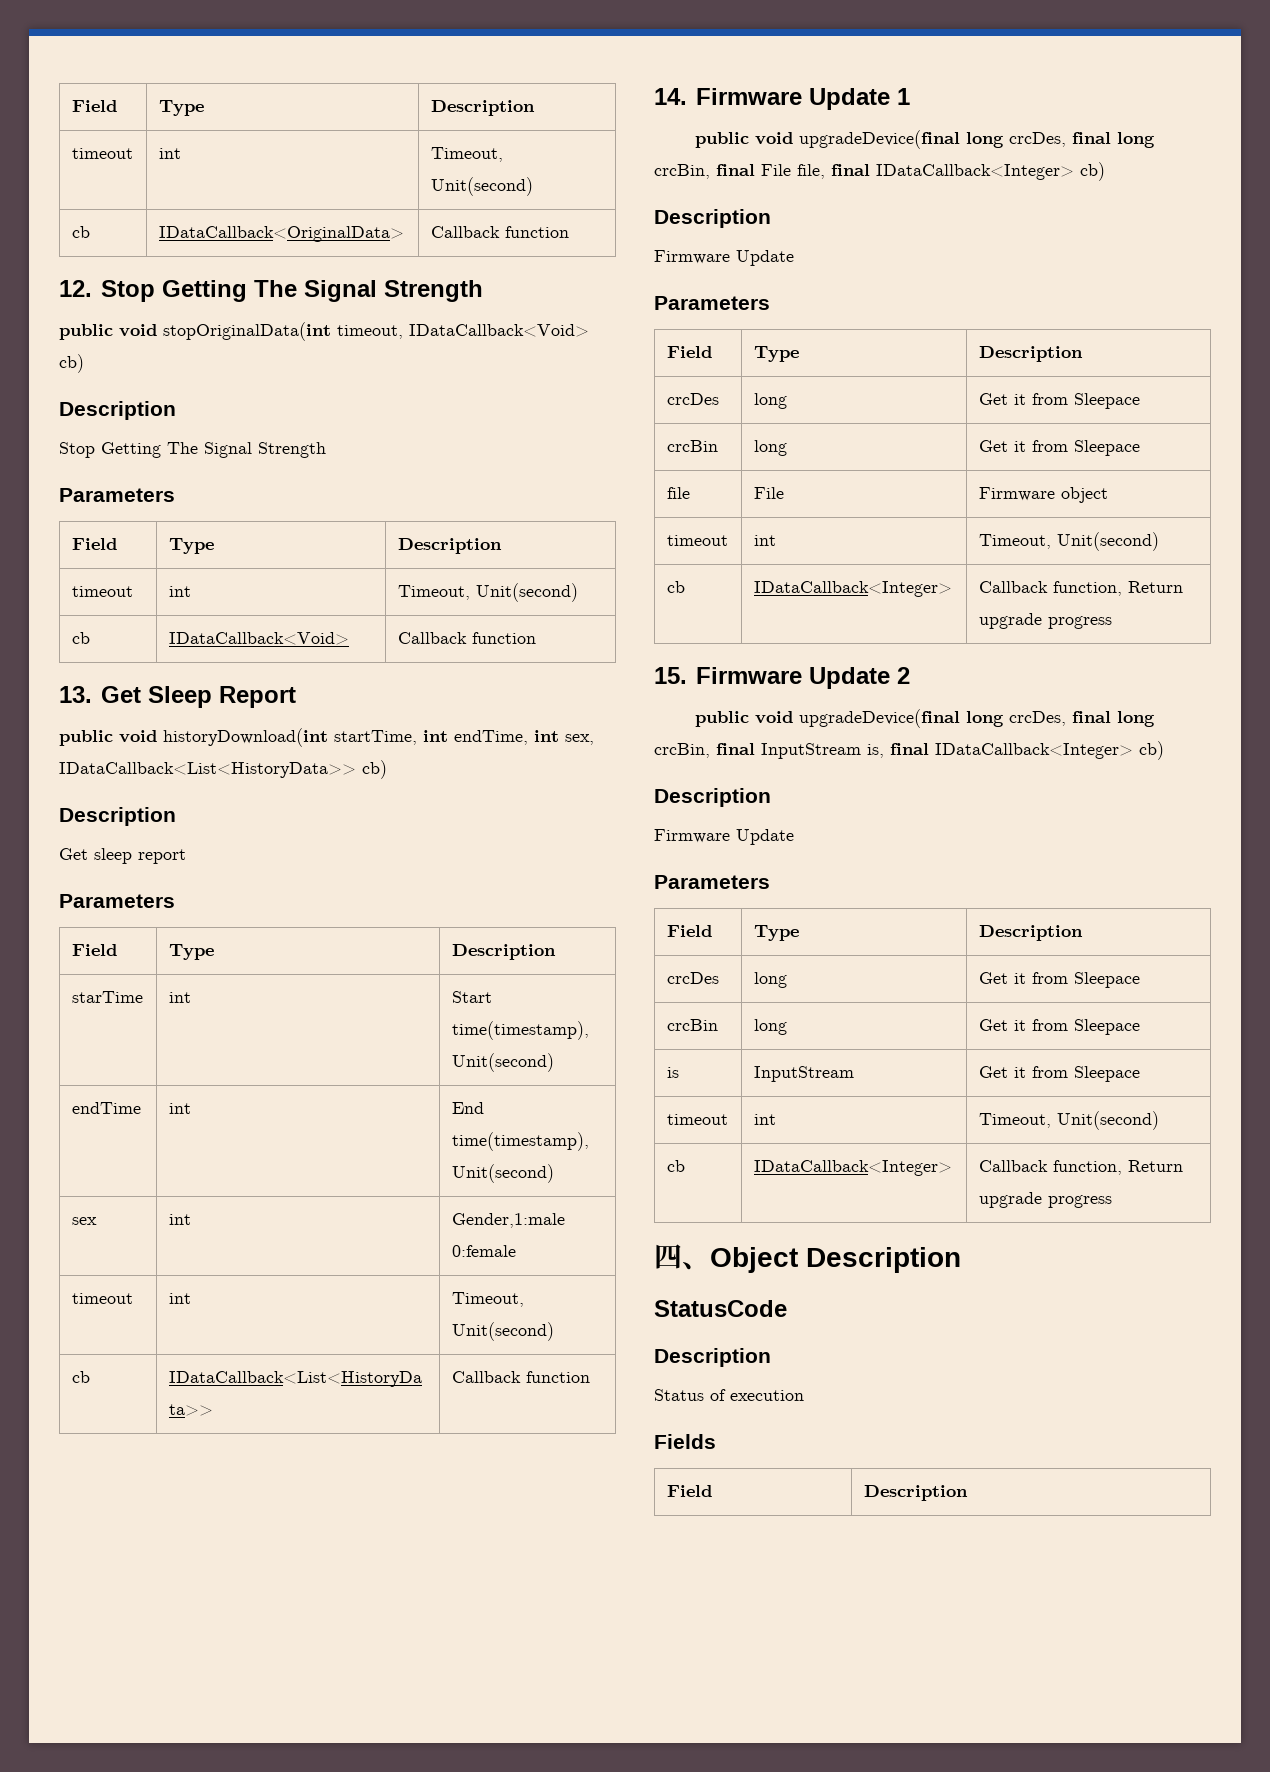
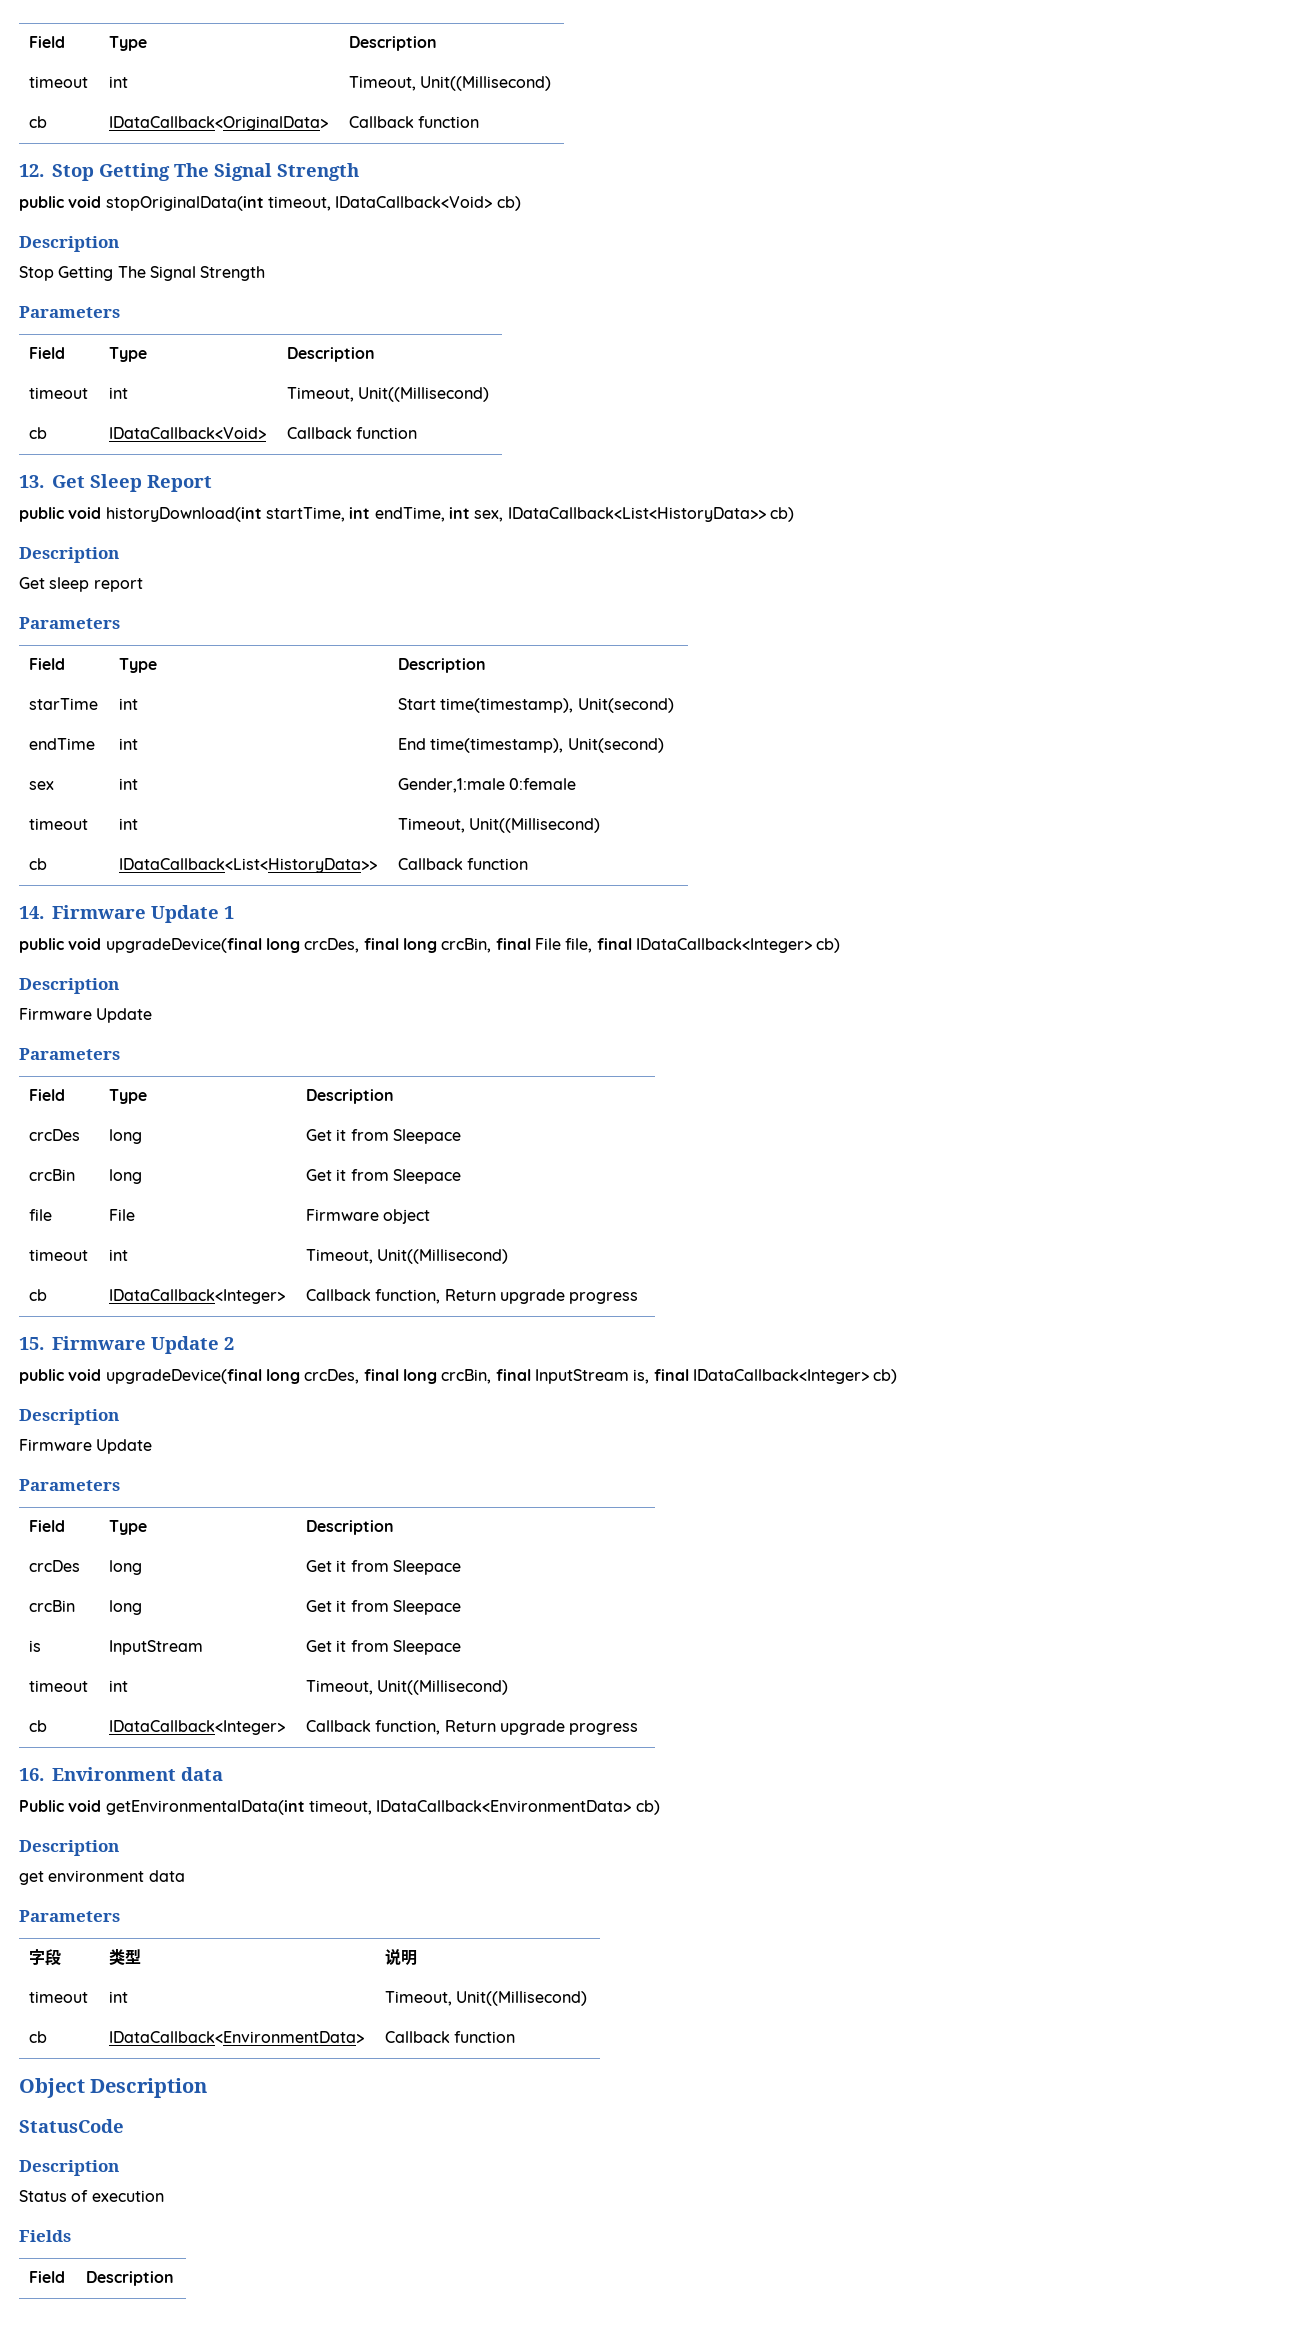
[71,100,117,112] [158,100,204,116] [430,100,535,116] [71,148,133,159] [158,148,181,159] [430,147,503,162] [430,177,533,196] Field | Type | Description // timeout | int | Timeout, Unit(second) -> [29,36,66,48] [109,36,148,51] [349,36,438,51] [29,76,89,88] [109,76,129,88] [349,76,552,91] Field | Type | Description // timeout | int | Timeout, Unit((Millisecond)
[475,583,578,602] Unit(second) -> [358,387,490,402] Unit((Millisecond)
[451,1322,554,1341] Unit(second) -> [469,818,601,833] Unit((Millisecond)
[1056,532,1159,551] Unit(second) -> [377,1249,509,1264] Unit((Millisecond)
[1056,1111,1159,1130] [666,1160,685,1172] [753,1160,952,1176] [978,1160,1183,1175] [978,1192,1112,1208] [654,1244,710,1270] Unit(second) // cb | IDataCallback<Integer> | Callback function, Return upgrade progress // 四、 -> [377,1680,509,1695] [29,1720,48,1732] [109,1720,286,1735] [306,1720,639,1735] [19,1767,223,1781] [19,1800,660,1815] [19,1840,119,1856] [19,1870,185,1885] [19,1910,120,1922] [29,1949,62,1966] [109,1949,142,1965] [385,1949,418,1966] [29,1991,89,2003] [109,1991,129,2003] [385,1991,588,2006] [29,2031,48,2043] [109,2031,365,2043] [385,2031,516,2043] Unit((Millisecond) // cb | IDataCallback<Integer> | Callback function, Return upgrade progress // 16. Environment data // Public void getEnvironmentalData(int timeout, IDataCallback<EnvironmentData> cb) // Description // get environment data // Parameters // 字段 | 类型 | 说明 // timeout | int | Timeout, Unit((Millisecond) // cb | IDataCallback<EnvironmentData> | Callback function //

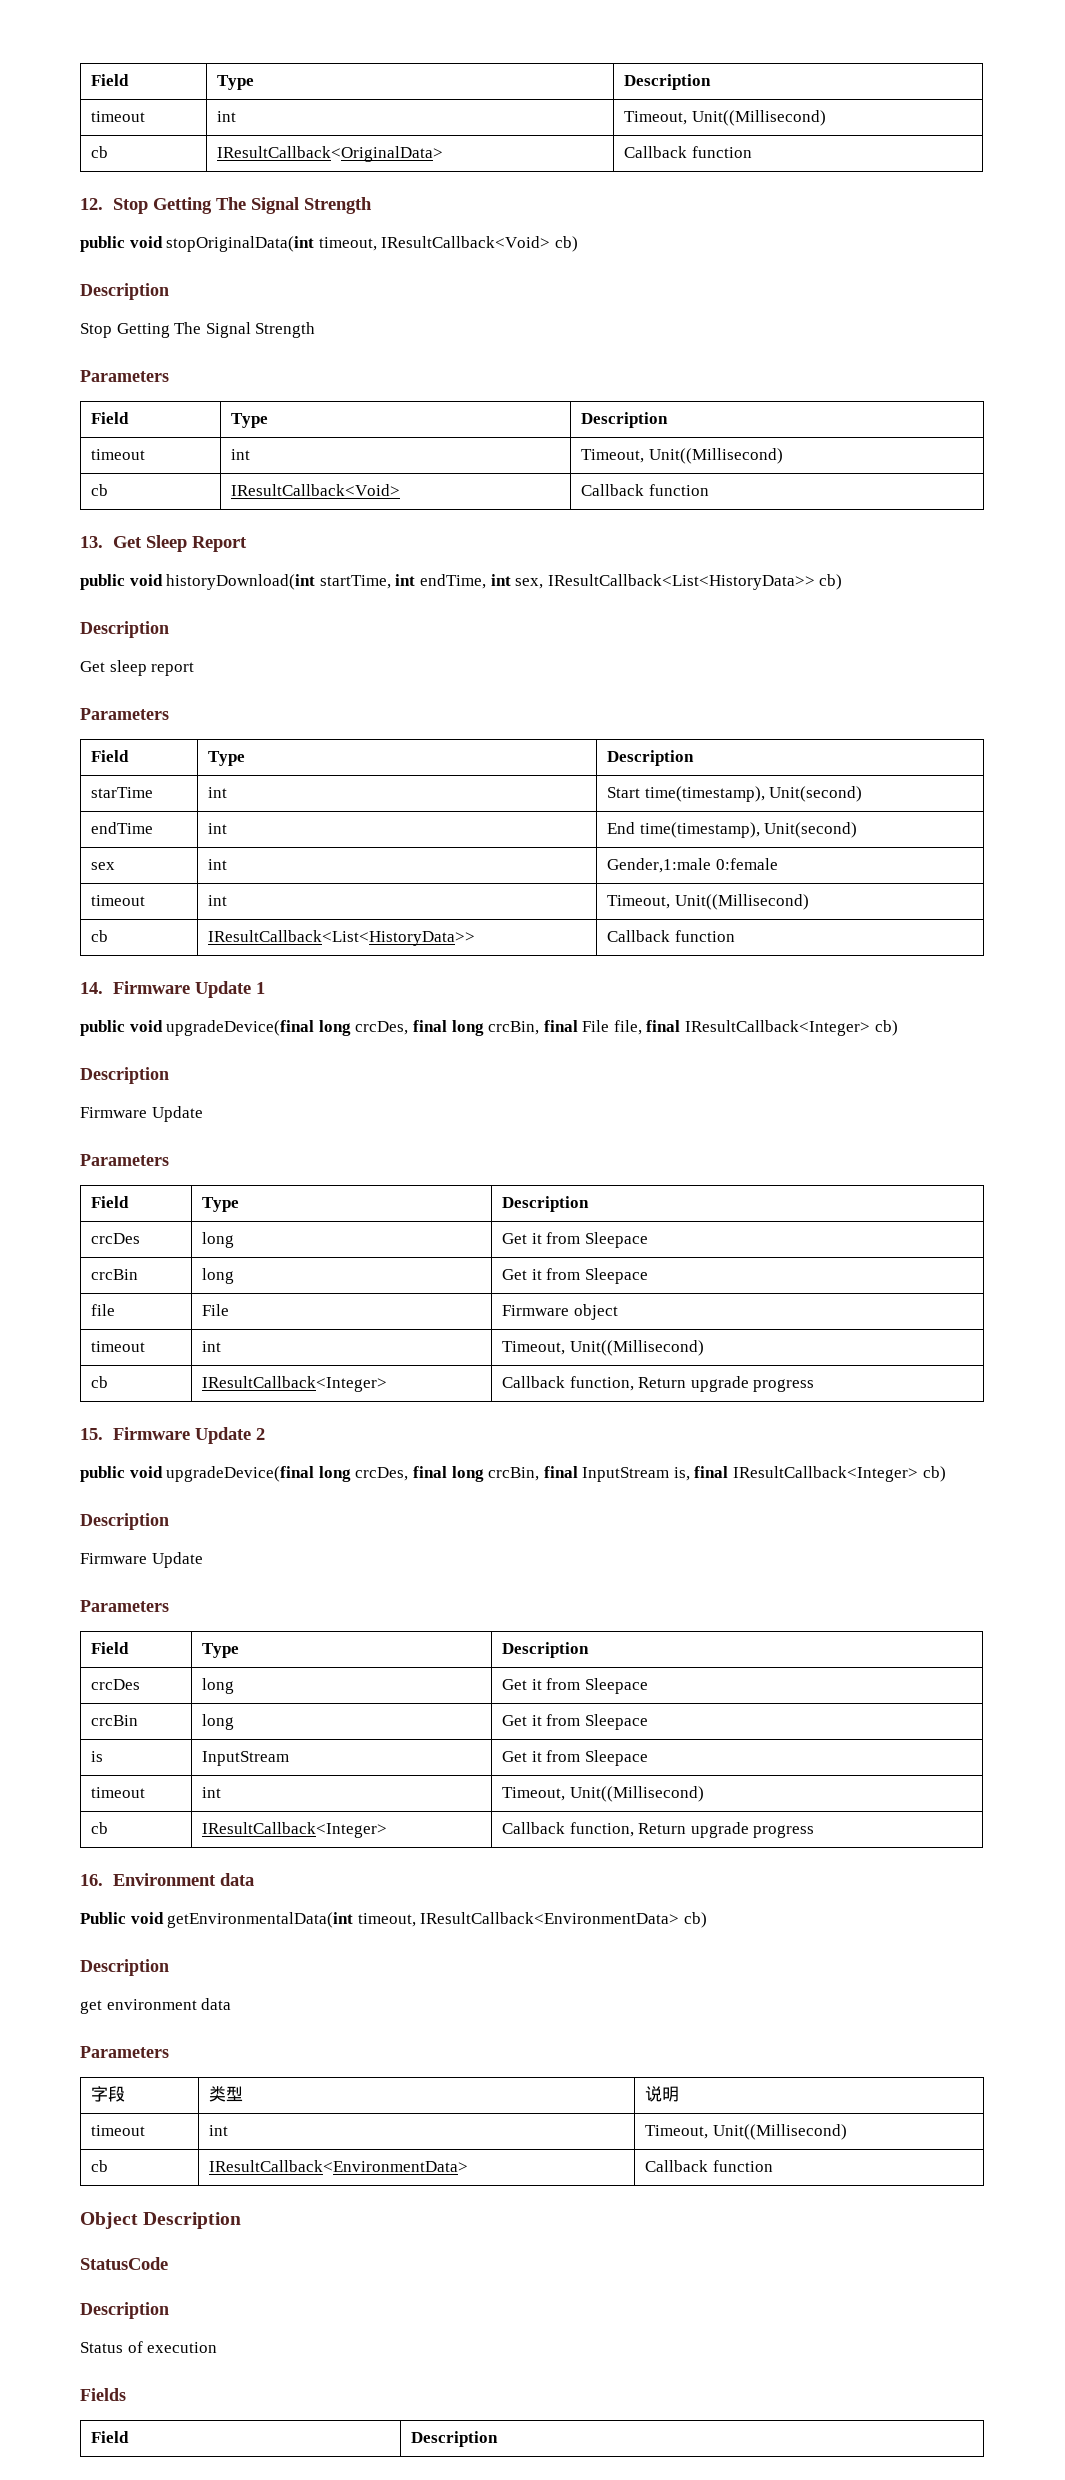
[29,36,66,48] [109,36,148,51] [349,36,438,51] [29,76,89,88] [109,76,129,88] [349,76,552,91] [29,116,48,128] [109,116,329,131] Field | Type | Description // timeout | int | Timeout, Unit((Millisecond) // cb | IDataCallback<OriginalData> -> [91,74,130,86] [217,75,255,90] [624,74,712,90] [91,111,146,122] [217,111,237,122] [624,110,826,126] [91,146,109,158] [217,146,444,162] Field | Type | Description // timeout | int | Timeout, Unit((Millisecond) // cb | IResultCallback<OriginalData>
[335,196,493,208] IDataCallback<Void> -> [381,236,551,248] IResultCallback<Void>
[109,427,267,439] IDataCallback<Void> -> [231,484,401,496] IResultCallback<Void>
[507,507,766,522] IDataCallback<List<HistoryData>> -> [547,574,815,590] IResultCallback<List<HistoryData>>
[119,858,378,873] IDataCallback<List<HistoryData>> -> [208,930,476,946] IResultCallback<List<HistoryData>>
[635,938,812,953] IDataCallback<Integer> -> [685,1020,871,1036] IResultCallback<Integer>
[109,1289,286,1304] IDataCallback<Integer> -> [202,1376,388,1392] IResultCallback<Integer>
[692,1369,869,1384] IDataCallback<Integer> -> [733,1466,919,1482] IResultCallback<Integer>
[109,1720,286,1735] IDataCallback<Integer> -> [202,1822,388,1838] IResultCallback<Integer>
[376,1800,632,1812] IDataCallback<EnvironmentData> -> [420,1912,680,1924] IResultCallback<EnvironmentData>
[109,2031,365,2043] IDataCallback<EnvironmentData> -> [209,2160,469,2172] IResultCallback<EnvironmentData>

